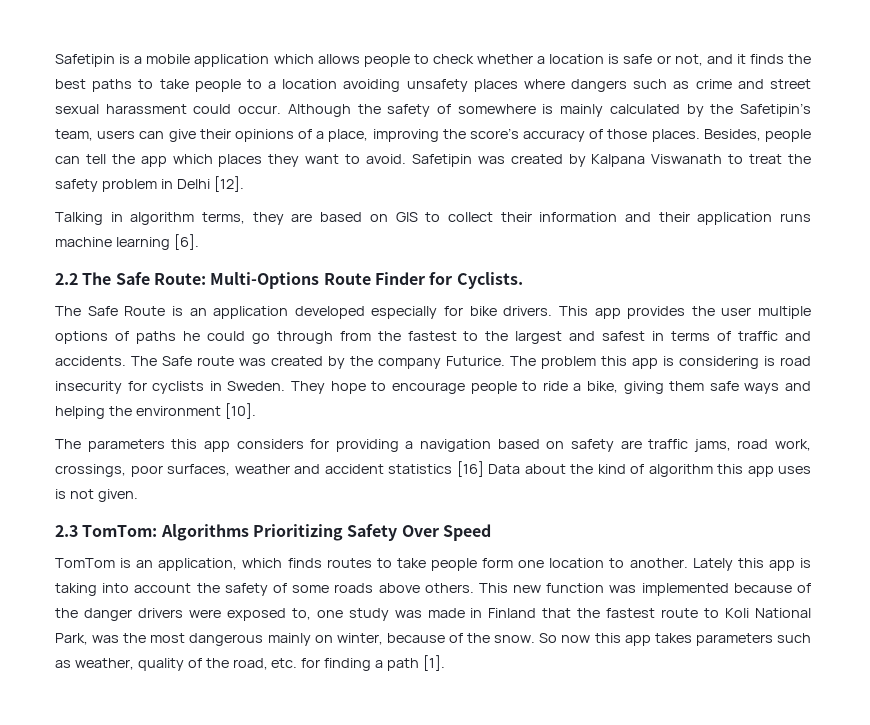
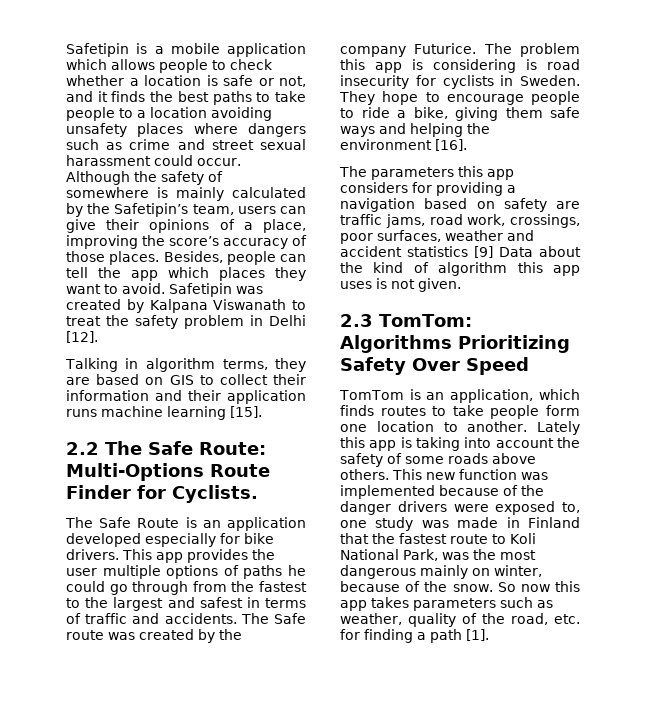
[173,234,199,250] [6]. -> [230,406,262,418] [15].
[224,403,256,419] [10]. -> [435,139,467,151] [16].
[456,461,484,477] [16] -> [474,246,493,258] [9]

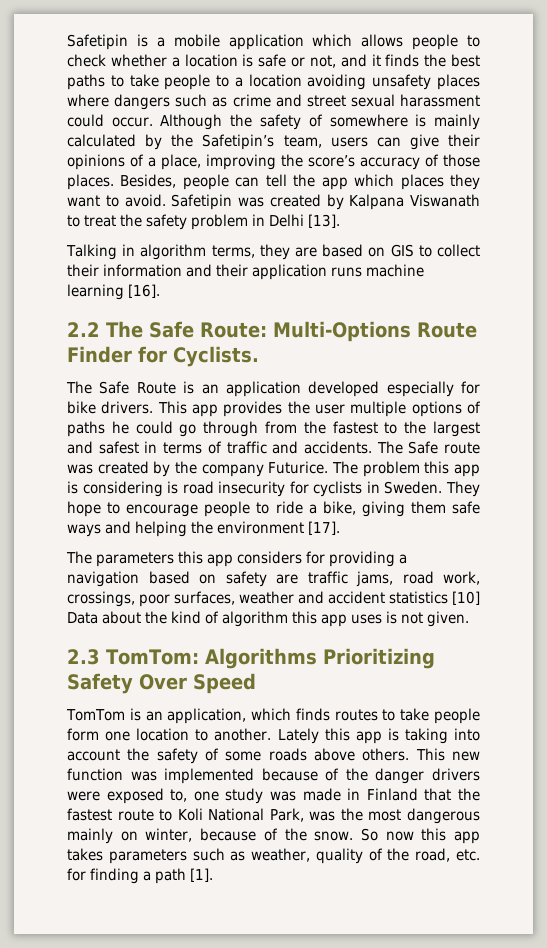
[66,331,98,343] [12]. -> [308,214,340,228] [13].
[230,406,262,418] [15]. -> [128,284,160,298] [16].
[435,139,467,151] [16]. -> [308,521,340,535] [17].
[474,246,493,258] [9] -> [452,591,480,605] [10]

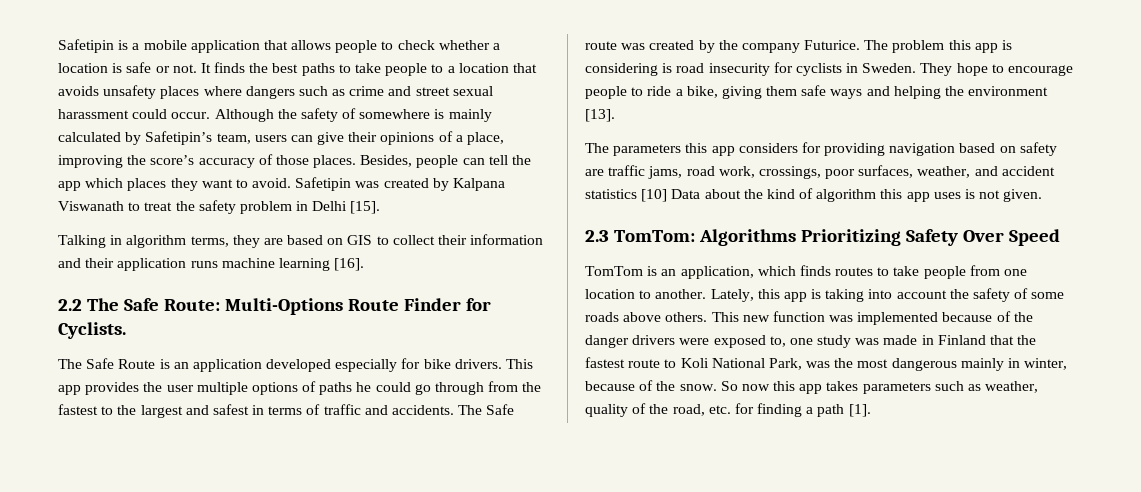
[312,34,353,47] which -> [263,40,288,50] that
[309,54,381,68] not, and it -> [172,63,211,73] not. It
[307,74,367,90] avoiding -> [512,63,537,73] [58,86,99,96] that avoids
[171,134,194,147] the -> (142, 138) none
[308,214,340,228] [13]. -> [350,201,381,214] [15].
[308,521,340,535] [17]. -> [585,109,615,122] [13].
[399,554,407,564] a -> (886, 149) none
[239,591,294,604] weather -> [917,166,971,178] weather,
[67,728,99,741] form -> [969,265,1000,276] from
[277,728,319,744] Lately -> [710,289,754,302] Lately,
[120,831,138,841] on -> [1008,358,1021,368] in

